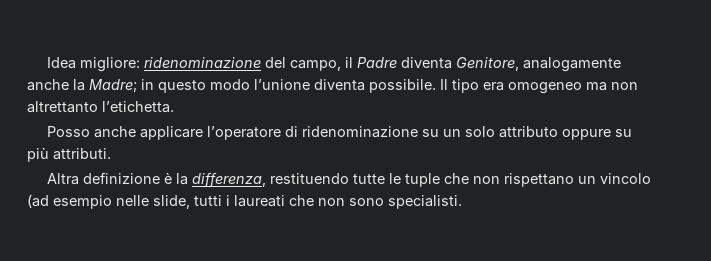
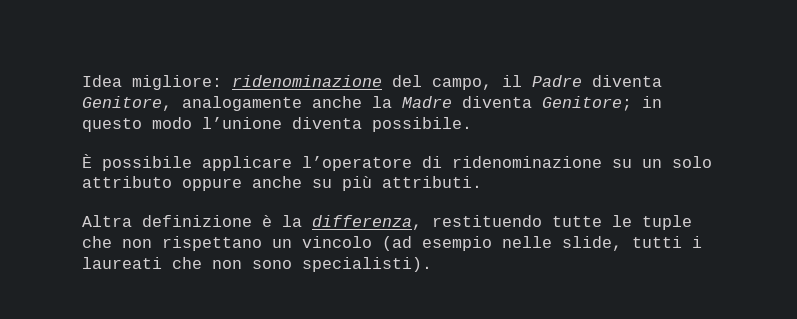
[89,79,137,93] Madre; -> [402,96,632,111] Madre diventa Genitore;
[440,79,638,94] [27,101,174,113] [47,126,137,138] Il tipo era omogeneo ma non altrettanto l’etichetta. // Posso anche -> [82,154,192,171] // È possibile
(612, 134) none -> [252,176,302,188] anche
[388,195,462,209] specialisti. -> [302,257,432,272] specialisti).

